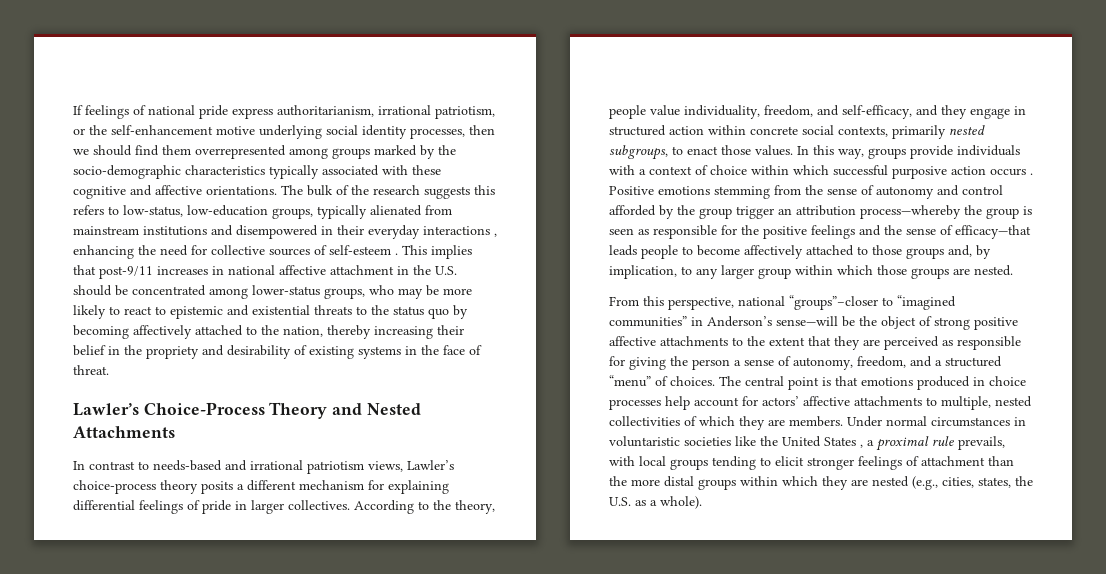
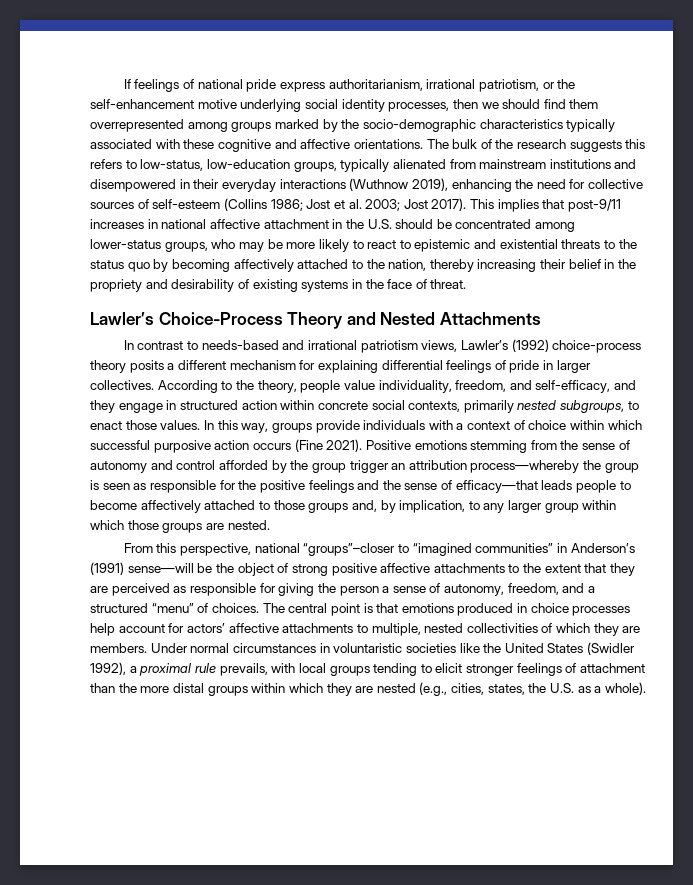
[494,233,497,237] , -> [349,178,448,191] (Wuthnow 2019),
[395,253,398,255] . -> [223,198,467,211] (Collins 1986; Jost et al. 2003; Jost 2017).
(454, 465) none -> [511,339,549,352] (1992)
[1030,173,1033,175] . -> [294,439,363,452] (Fine 2021).
(772, 321) none -> [90,562,124,575] (1991)
[860,444,863,448] , -> [587,642,636,655] [90,662,126,675] (Swidler 1992),

